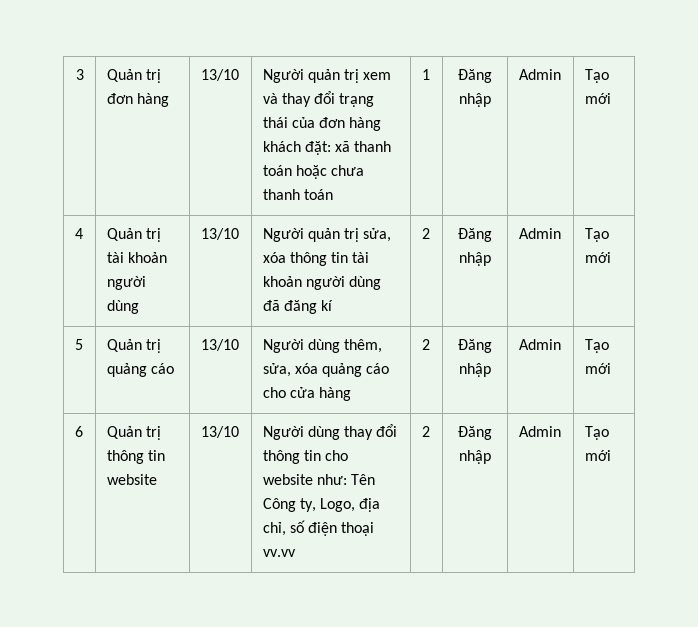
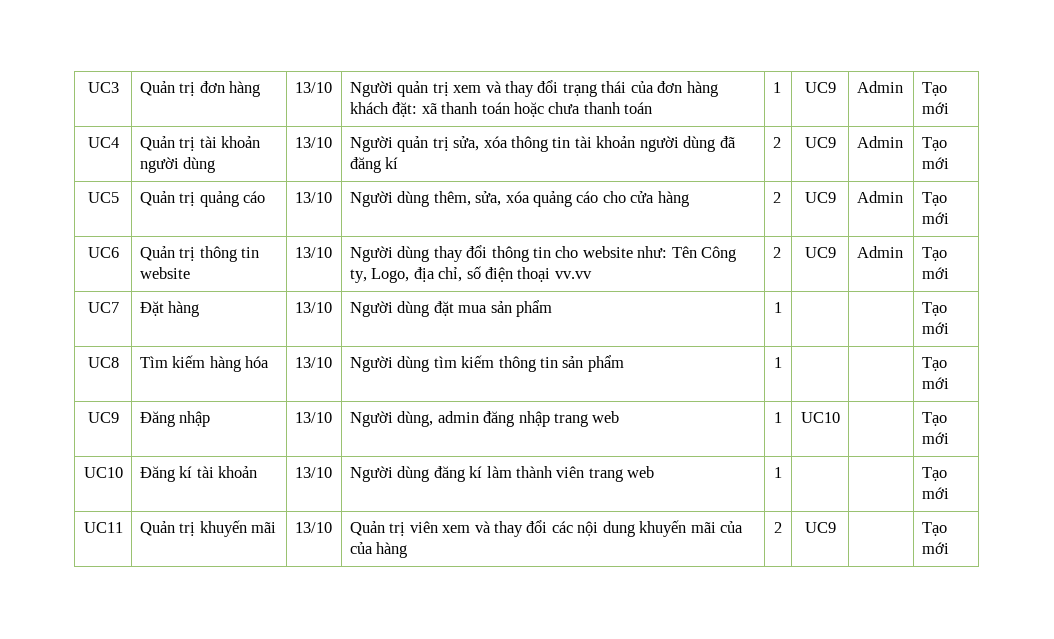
[75,69,84,80] 3 -> [87,82,119,93] UC3
[458,69,492,83] [459,93,491,107] [518,69,561,80] [584,69,609,83] [584,93,611,104] [74,228,83,239] Đăng nhập | Admin | Tạo mới // 4 -> [804,82,836,93] [856,81,903,93] [921,82,947,96] [921,102,949,114] [87,137,119,148] UC9 | Admin | Tạo mới // UC4
[458,228,492,242] [459,252,491,266] [518,228,561,239] [584,228,609,242] [584,252,611,263] [74,339,83,350] Đăng nhập | Admin | Tạo mới // 5 -> [804,137,836,148] [856,136,903,148] [921,137,947,151] [921,157,949,169] [87,192,119,203] UC9 | Admin | Tạo mới // UC5
[458,339,492,353] [459,363,491,377] [518,339,561,350] [584,339,609,353] [584,363,611,374] [74,426,83,437] Đăng nhập | Admin | Tạo mới // 6 -> [804,192,836,203] [856,191,903,203] [921,192,947,206] [921,212,949,224] [87,247,119,258] UC9 | Admin | Tạo mới // UC6
[458,426,492,440] [459,450,491,464] [518,426,561,437] [584,426,609,440] [584,450,611,461] Đăng nhập | Admin | Tạo mới -> [804,247,836,258] [856,246,903,258] [921,247,947,261] [921,267,949,279] [87,302,119,313] [139,301,200,317] [294,302,332,313] [349,300,553,317] [774,302,782,313] [921,302,947,316] [921,322,949,334] [87,357,119,368] [139,355,270,372] [294,357,332,368] [349,355,624,372] [774,357,782,368] [921,357,947,371] [921,377,949,389] [87,412,119,423] [139,411,211,427] [294,412,332,423] [349,411,620,427] [774,412,782,423] [800,412,840,423] [921,412,947,426] [921,432,949,444] [83,467,123,478] [139,466,258,482] [294,467,332,478] [349,466,655,482] [774,467,782,478] [921,467,947,481] [921,487,949,499] [83,522,123,533] [139,520,277,537] [294,522,332,533] [349,520,744,537] [349,542,408,558] [774,522,782,533] [804,522,836,533] [921,522,947,536] [921,542,949,554] UC9 | Admin | Tạo mới // UC7 | Đặt hàng | 13/10 | Người dùng đặt mua sản phẩm | 1 | | | Tạo mới // UC8 | Tìm kiếm hàng hóa | 13/10 | Người dùng tìm kiếm thông tin sản phẩm | 1 | | | Tạo mới // UC9 | Đăng nhập | 13/10 | Người dùng, admin đăng nhập trang web | 1 | UC10 | | Tạo mới // UC10 | Đăng kí tài khoản | 13/10 | Người dùng đăng kí làm thành viên trang web | 1 | | | Tạo mới // UC11 | Quản trị khuyến mãi | 13/10 | Quản trị viên xem và thay đổi các nội dung khuyến mãi của của hàng | 2 | UC9 | | Tạo mới

